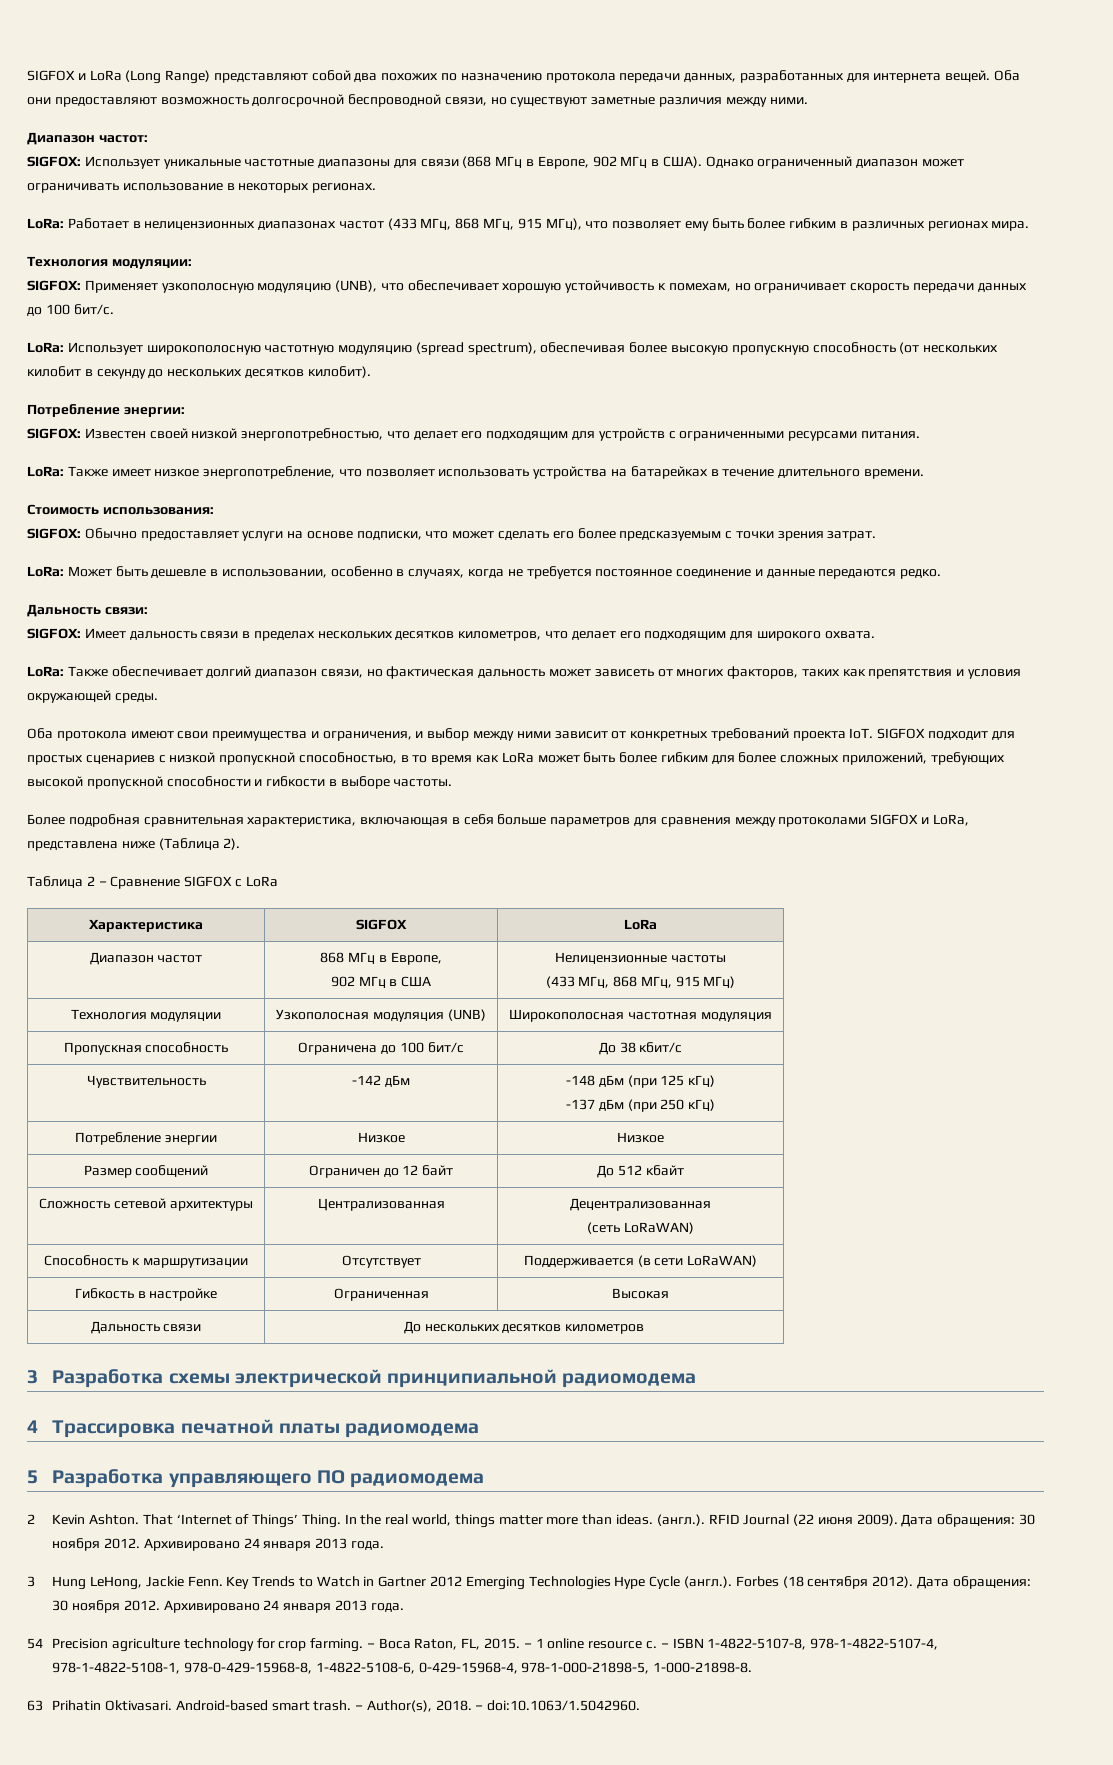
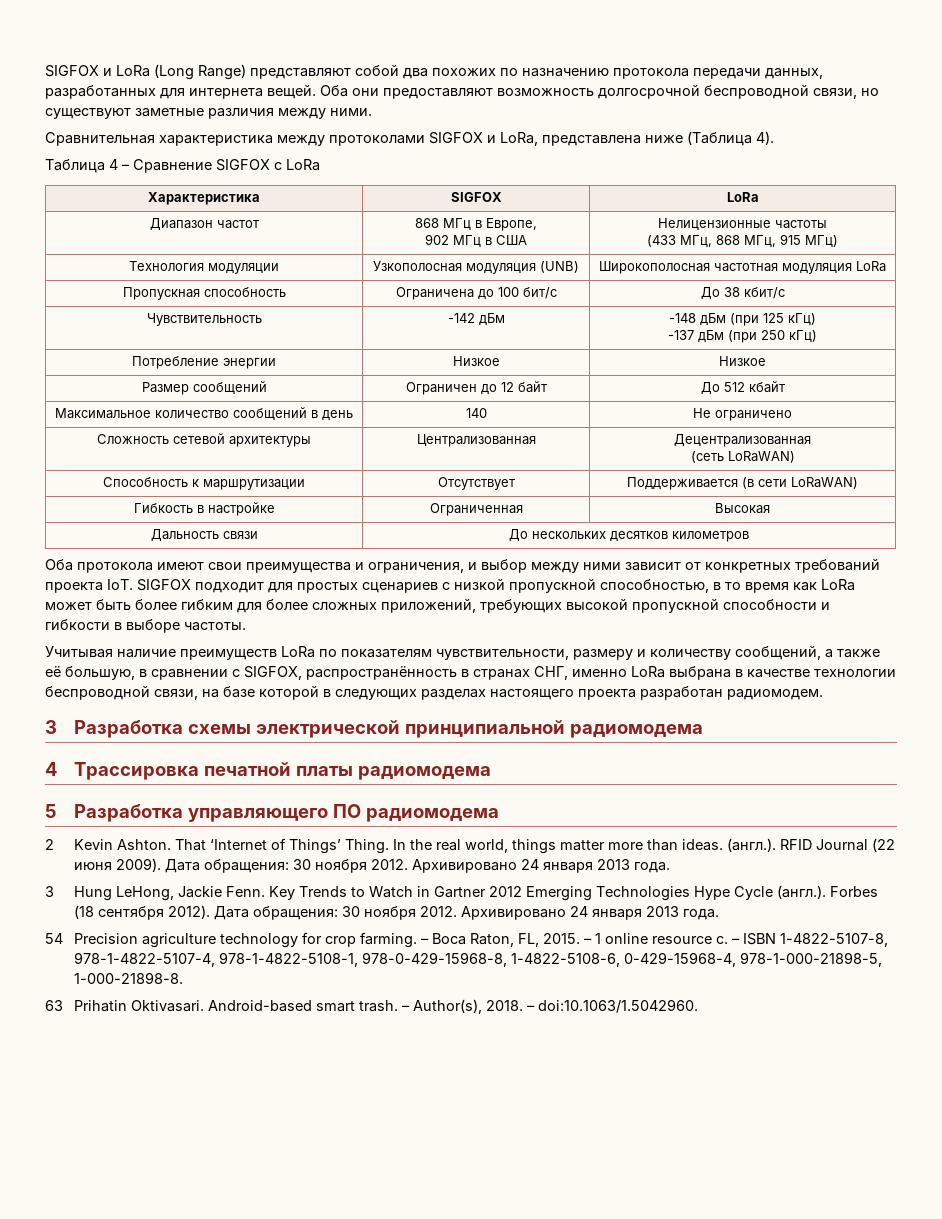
[27,132,148,145] [27,156,965,169] [27,183,377,193] [27,218,1030,231] [27,256,192,269] [27,280,1027,293] [27,304,114,316] [27,342,999,355] [27,366,371,379] [27,404,185,417] [27,428,920,441] [27,466,924,479] [27,504,214,515] [27,528,877,541] [27,566,942,579] [27,604,148,617] [27,628,875,641] [27,666,1022,679] [27,690,158,703] Диапазон частот: // SIGFOX: Использует уникальные частотные диапазоны для связи (868 МГц в Европе, 902 МГц в США). Однако ограниченный диапазон может ограничивать использование в некоторых регионах. // LoRa: Работает в нелицензионных диапазонах частот (433 МГц, 868 МГц, 915 МГц), что позволяет ему быть более гибким в различных регионах мира. // Технология модуляции: // SIGFOX: Применяет узкополосную модуляцию (UNB), что обеспечивает хорошую устойчивость к помехам, но ограничивает скорость передачи данных до 100 бит/с. // LoRa: Использует широкополосную частотную модуляцию (spread spectrum), обеспечивая более высокую пропускную способность (от нескольких килобит в секунду до нескольких десятков килобит). // Потребление энергии: // SIGFOX: Известен своей низкой энергопотребностью, что делает его подходящим для устройств с ограниченными ресурсами питания. // LoRa: Также имеет низкое энергопотребление, что позволяет использовать устройства на батарейках в течение длительного времени. // Стоимость использования: // SIGFOX: Обычно предоставляет услуги на основе подписки, что может сделать его более предсказуемым с точки зрения затрат. // LoRa: Может быть дешевле в использовании, особенно в случаях, когда не требуется постоянное соединение и данные передаются редко. // Дальность связи: // SIGFOX: Имеет дальность связи в пределах нескольких десятков километров, что делает его подходящим для широкого охвата. // LoRa: Также обеспечивает долгий диапазон связи, но фактическая дальность может зависеть от многих факторов, таких как препятствия и условия окружающей среды. -> [45,131,774,146] [45,159,320,173] [148,192,260,205] [450,192,502,202] [726,192,759,202] [149,218,259,231] [415,218,537,231] [425,234,527,248] [658,218,827,231] [647,234,838,248] [129,261,279,274] [373,261,579,274] [599,261,886,274] [122,287,286,300] [395,287,557,300] [700,287,785,300] [146,313,262,326] [447,313,505,326] [669,313,816,326] [668,330,817,343] [132,356,276,369] [452,356,500,366] [719,356,766,366] [141,381,267,395] [405,381,547,395] [700,381,785,395] [55,407,353,421] [465,408,487,418] [693,408,792,421] [97,433,311,447] [416,434,536,447] [674,434,811,447] [690,451,795,463] [103,477,305,490] [437,477,515,490] [627,477,858,490] [133,502,275,516] [429,503,523,516] [715,503,770,514] [150,529,258,542] [509,529,749,542] Сравнительная характеристика между протоколами SIGFOX и LoRa, представлена ниже (Таблица 4). // Таблица 4 – Сравнение SIGFOX с LoRa // Характеристика | SIGFOX | LoRa // Диапазон частот | 868 МГц в Европе, // 902 МГц в США | Нелицензионные частоты // (433 МГц, 868 МГц, 915 МГц) // Технология модуляции | Узкополосная модуляция (UNB) | Широкополосная частотная модуляция LoRa // Пропускная способность | Ограничена до 100 бит/с | До 38 кбит/с // Чувствительность | -142 дБм | -148 дБм (при 125 кГц) // -137 дБм (при 250 кГц) // Потребление энергии | Низкое | Низкое // Размер сообщений | Ограничен до 12 байт | До 512 кбайт // Максимальное количество сообщений в день | 140 | Не ограничено // Сложность сетевой архитектуры | Централизованная | Децентрализованная // (сеть LoRaWAN) // Способность к маршрутизации | Отсутствует | Поддерживается (в сети LoRaWAN) // Гибкость в настройке | Ограниченная | Высокая // Дальность связи | До нескольких десятков километров
[27,814,969,827] [27,838,241,851] [27,876,278,889] [89,919,203,932] [356,919,407,930] [624,919,657,930] [89,952,203,965] [320,952,442,965] [330,976,432,988] [555,952,726,964] [545,976,736,988] [70,1009,222,1022] [276,1009,486,1022] [509,1009,772,1022] [63,1042,229,1055] [298,1042,464,1055] [598,1042,683,1055] [86,1075,206,1088] [352,1075,410,1087] [565,1075,716,1088] [565,1099,716,1112] [75,1132,217,1145] [357,1132,405,1143] [617,1132,664,1143] [83,1165,209,1178] [308,1165,454,1178] [597,1165,684,1178] [39,1198,253,1211] [317,1198,445,1211] [570,1198,711,1211] [587,1222,694,1234] [44,1255,248,1268] [341,1255,421,1268] [523,1255,758,1268] [74,1288,218,1301] [333,1288,429,1301] [612,1288,669,1299] [90,1321,202,1334] [403,1321,645,1334] Более подробная сравнительная характеристика, включающая в себя больше параметров для сравнения между протоколами SIGFOX и LoRa, представлена ниже (Таблица 2). // Таблица 2 – Сравнение SIGFOX с LoRa // Характеристика | SIGFOX | LoRa // Диапазон частот | 868 МГц в Европе, // 902 МГц в США | Нелицензионные частоты // (433 МГц, 868 МГц, 915 МГц) // Технология модуляции | Узкополосная модуляция (UNB) | Широкополосная частотная модуляция // Пропускная способность | Ограничена до 100 бит/с | До 38 кбит/с // Чувствительность | -142 дБм | -148 дБм (при 125 кГц) // -137 дБм (при 250 кГц) // Потребление энергии | Низкое | Низкое // Размер сообщений | Ограничен до 12 байт | До 512 кбайт // Сложность сетевой архитектуры | Централизованная | Децентрализованная // (сеть LoRaWAN) // Способность к маршрутизации | Отсутствует | Поддерживается (в сети LoRaWAN) // Гибкость в настройке | Ограниченная | Высокая // Дальность связи | До нескольких десятков километров -> [45,645,880,660] [45,666,896,680] [45,685,823,700] Учитывая наличие преимуществ LoRa по показателям чувствительности, размеру и количеству сообщений, а также её большую, в сравнении с SIGFOX, распространённость в странах СНГ, именно LoRа выбрана в качестве технологии беспроводной связи, на базе которой в следующих разделах настоящего проекта разработан радиомодем.

